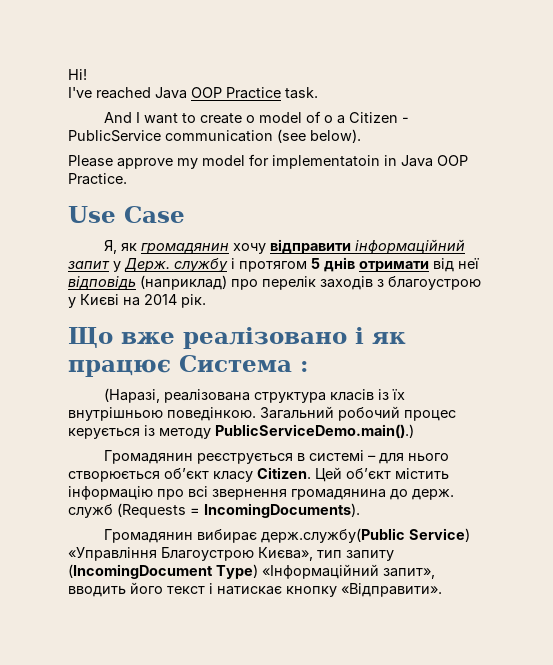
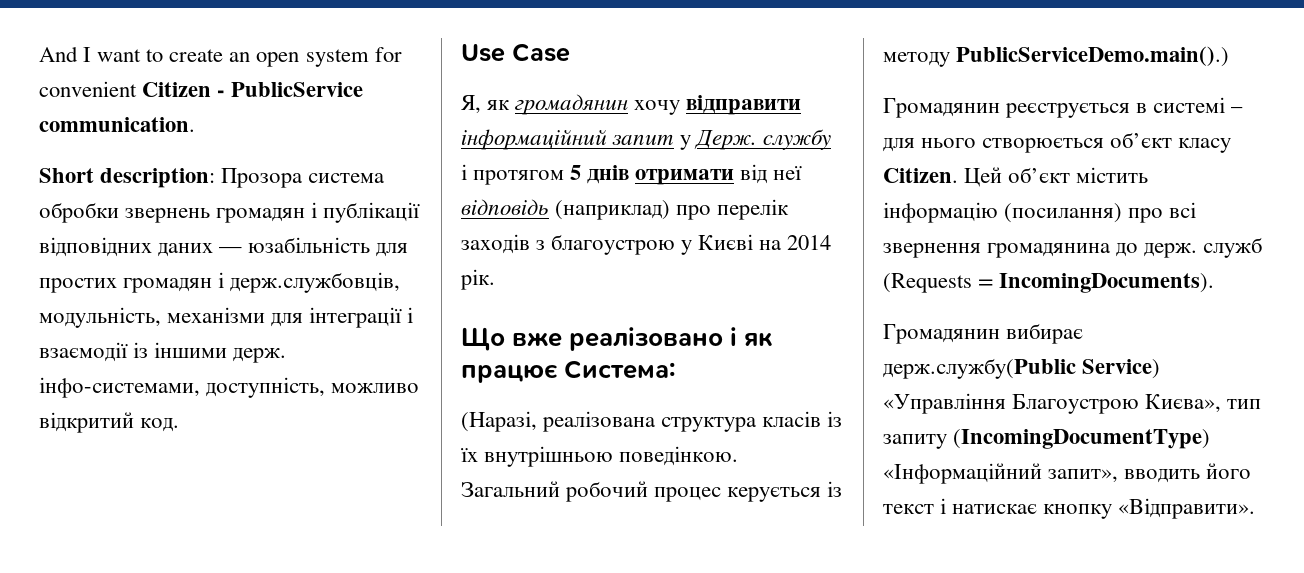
[68,69,87,80] [68,87,318,99] Hi! // I've reached Java OOP Practice task. // -> (39, 54) none
[246,111,410,124] [68,129,361,143] [68,154,468,169] [68,173,127,185] o model of o a Citizen - PublicService communication (see below). // Please approve my model for implementatoin in Java OOP Practice. -> [229,47,402,67] [39,81,364,97] [39,117,195,132] [39,168,386,188] [39,202,421,223] [39,237,409,257] [39,272,401,293] [39,307,414,328] [39,342,287,363] [39,377,420,398] [39,412,180,433] an open system for convenient Citizen - PublicService communication. // Short description: Прозора система обробки звернень громадян і публікації відповідних даних — юзабільність для простих громадян і держ.службовців, модульність, механізми для інтеграції і взаємодії із іншими держ. інфо-системами, доступність, можливо відкритий код.
[179,355,308,372] Система : -> [564,360,676,379] Система:
(153, 493) none -> [1004,203,1123,223] (посилання)
[68,564,258,579] (IncomingDocument Type) -> [953,429,1211,449] (IncomingDocumentType)

